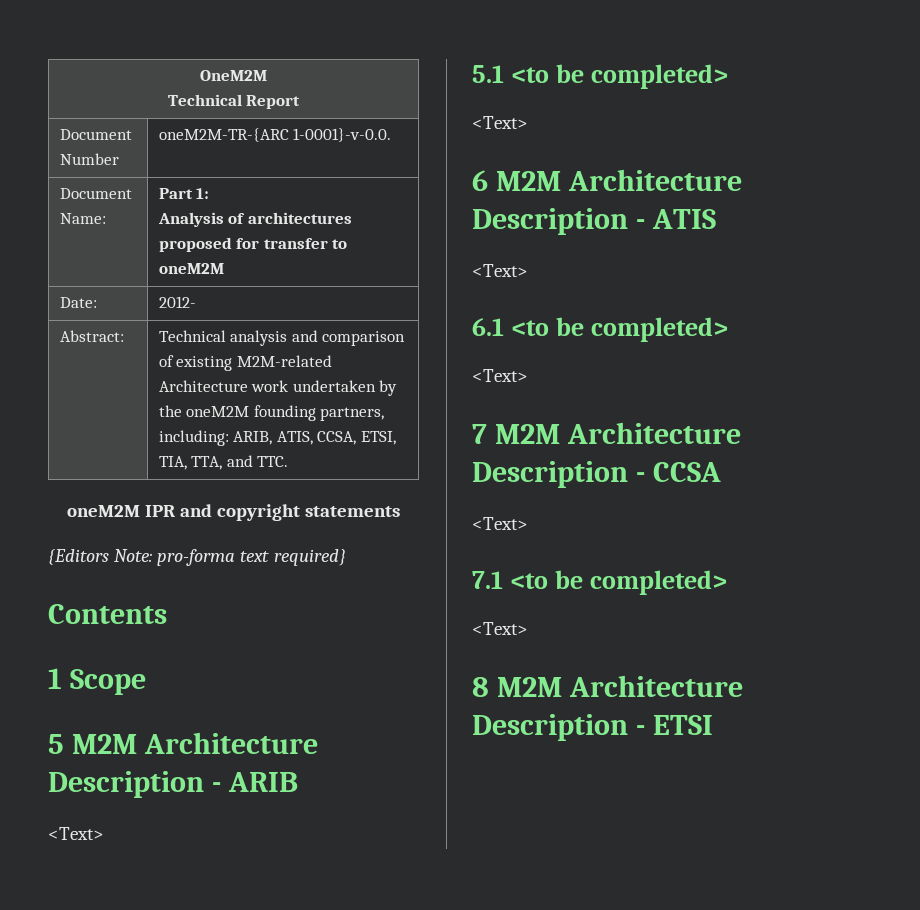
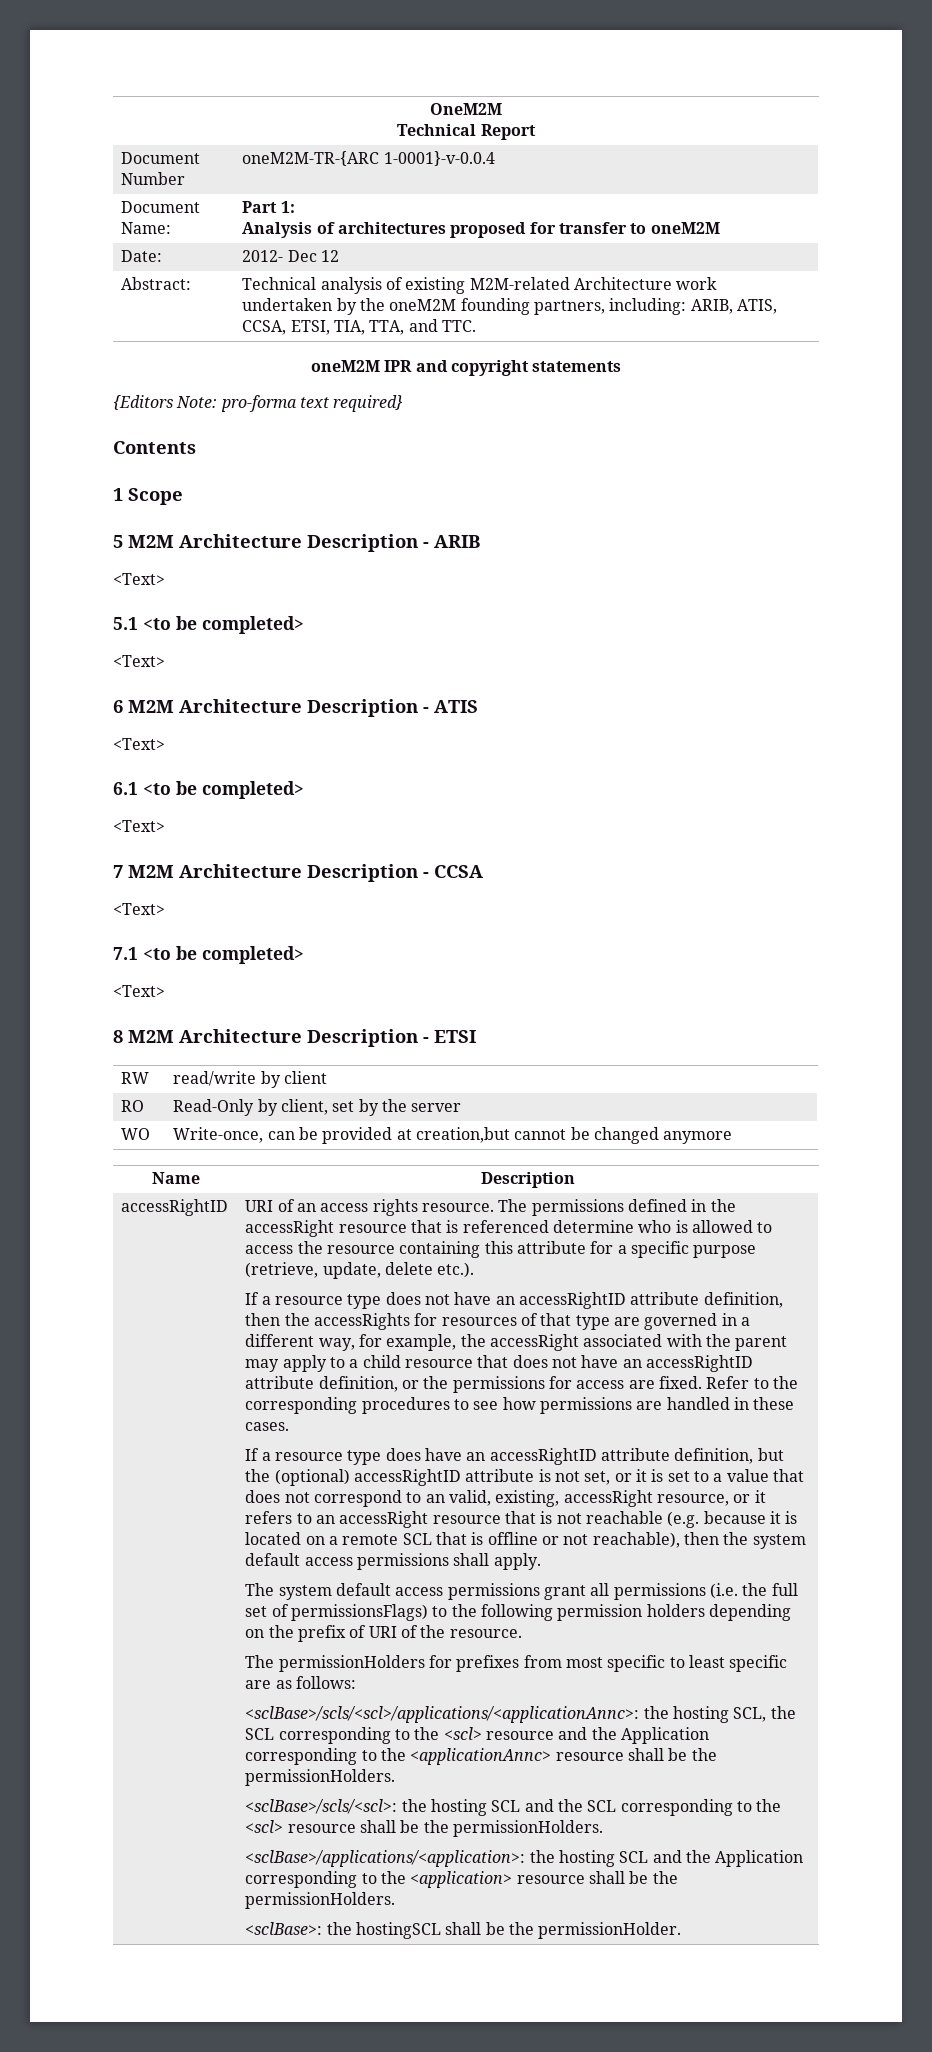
[293,128,392,142] 1-0001}-v-0.0. -> [383,151,495,166] 1-0001}-v-0.0.4
(196, 302) none -> [287,250,340,262] Dec 12
[291,330,406,346] and comparison -> (382, 285) none
(713, 725) none -> [121,1072,150,1084] [173,1071,328,1088] [121,1100,145,1112] [173,1099,462,1116] [121,1128,151,1140] [173,1127,733,1144] [151,1172,200,1184] [481,1172,575,1188] [121,1199,229,1216] [245,1199,736,1216] [245,1220,773,1237] [245,1241,757,1258] [245,1262,475,1279] [245,1292,783,1309] [245,1313,751,1330] [245,1334,788,1351] [245,1355,754,1372] [245,1376,799,1393] [245,1397,795,1414] [245,1422,290,1431] [245,1448,784,1465] [245,1469,804,1486] [245,1490,766,1507] [245,1511,798,1528] [245,1532,806,1549] [245,1553,541,1570] [245,1583,798,1600] [245,1604,792,1621] [245,1625,522,1642] [245,1655,788,1672] [245,1676,357,1689] [245,1706,796,1723] [245,1727,710,1744] [245,1748,717,1765] [245,1769,396,1786] [245,1799,782,1816] [245,1820,604,1837] [245,1850,804,1867] [245,1871,678,1888] [245,1892,396,1909] [245,1922,682,1939] // RW | read/write by client // RO | Read-Only by client, set by the server // WO | Write-once, can be provided at creation,but cannot be changed anymore // Name | Description // accessRightID | URI of an access rights resource. The permissions defined in the accessRight resource that is referenced determine who is allowed to access the resource containing this attribute for a specific purpose (retrieve, update, delete etc.). // If a resource type does not have an accessRightID attribute definition, then the accessRights for resources of that type are governed in a different way, for example, the accessRight associated with the parent may apply to a child resource that does not have an accessRightID attribute definition, or the permissions for access are fixed. Refer to the corresponding procedures to see how permissions are handled in these cases. // If a resource type does have an accessRightID attribute definition, but the (optional) accessRightID attribute is not set, or it is set to a value that does not correspond to an valid, existing, accessRight resource, or it refers to an accessRight resource that is not reachable (e.g. because it is located on a remote SCL that is offline or not reachable), then the system default access permissions shall apply. // The system default access permissions grant all permissions (i.e. the full set of permissionsFlags) to the following permission holders depending on the prefix of URI of the resource. // The permissionHolders for prefixes from most specific to least specific are as follows: // <sclBase>/scls/<scl>/applications/<applicationAnnc>: the hosting SCL, the SCL corresponding to the <scl> resource and the Application corresponding to the <applicationAnnc> resource shall be the permissionHolders. // <sclBase>/scls/<scl>: the hosting SCL and the SCL corresponding to the <scl> resource shall be the permissionHolders. // <sclBase>/applications/<application>: the hosting SCL and the Application corresponding to the <application> resource shall be the permissionHolders. // <sclBase>: the hostingSCL shall be the permissionHolder.

